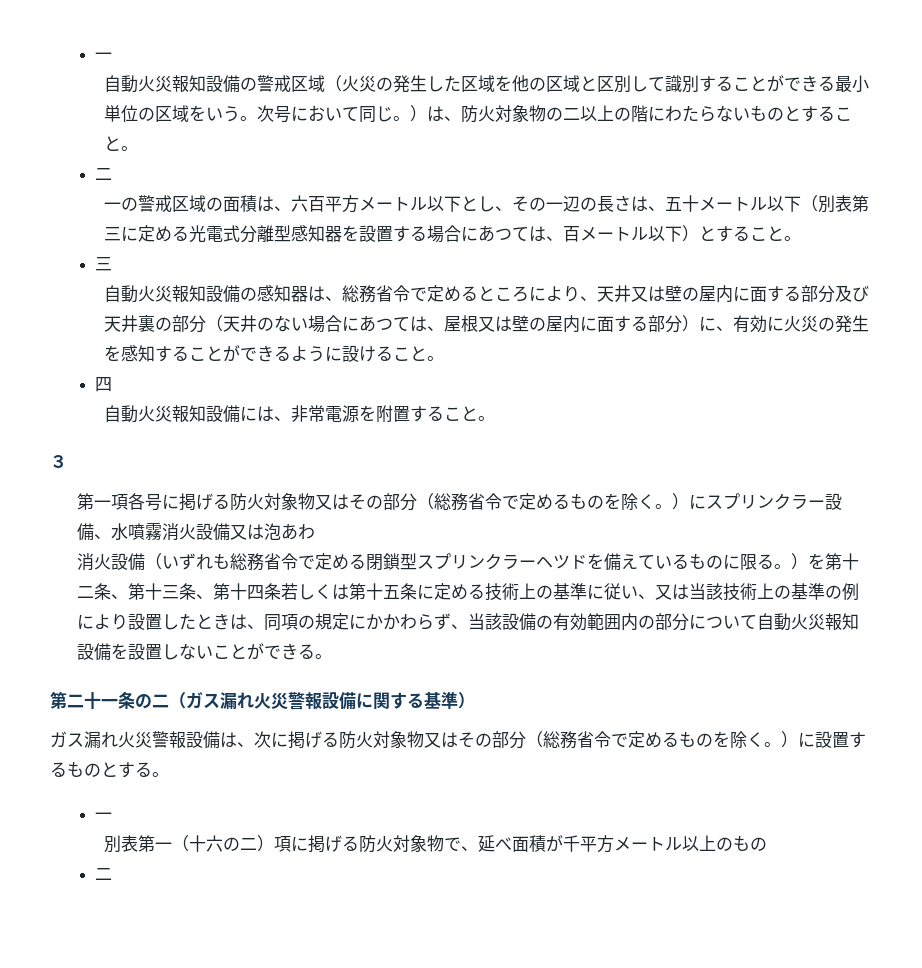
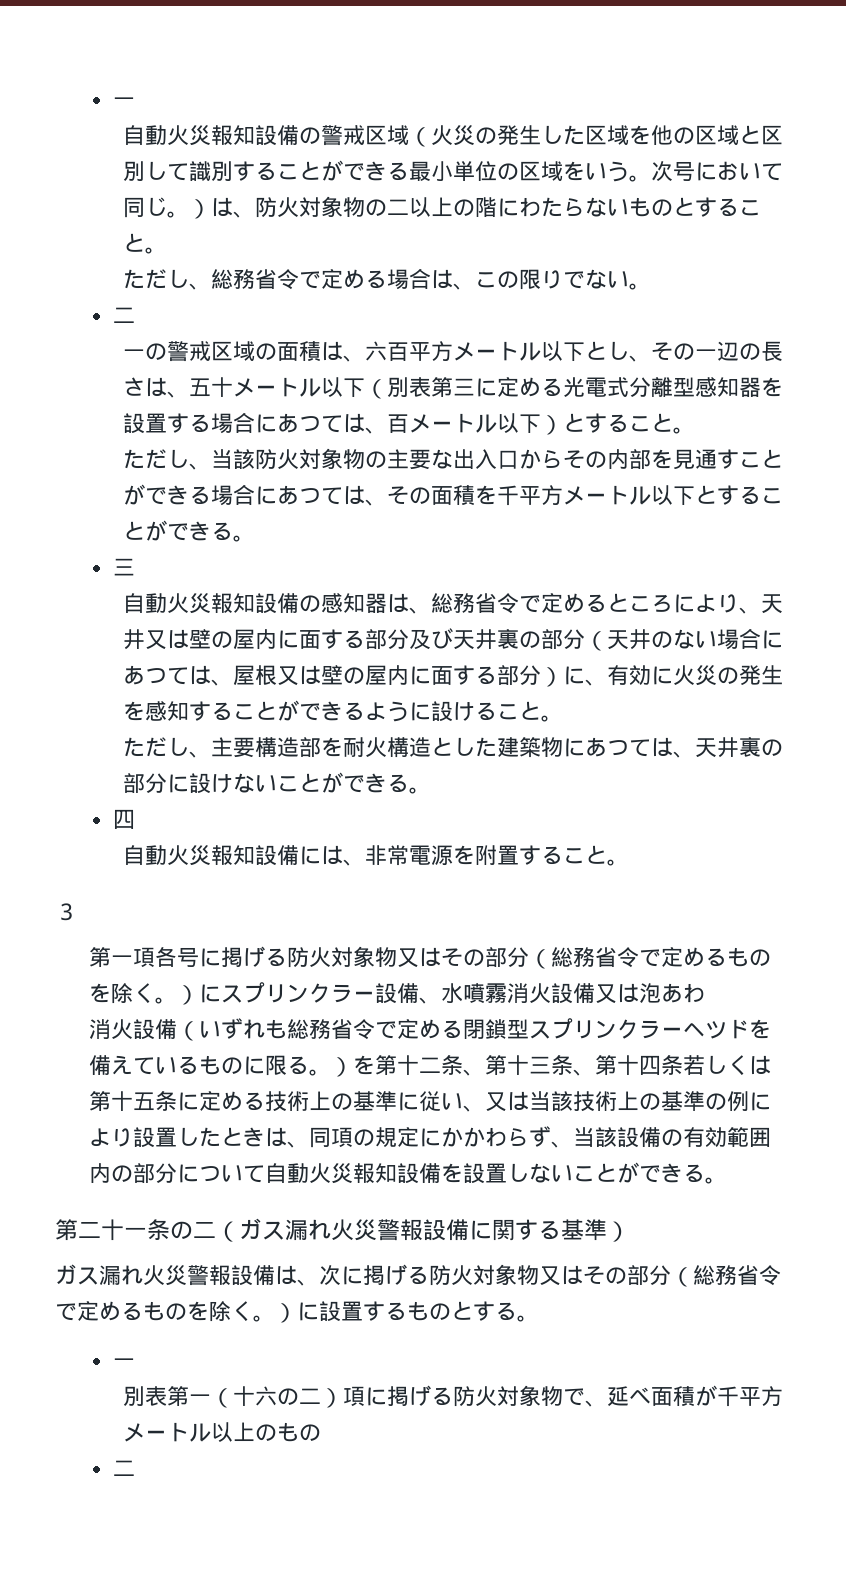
(138, 148) none -> [122,268,651,290] // ただし、総務省令で定める場合は、この限りでない。
(801, 238) none -> [122,448,783,470] [122,484,783,506] [122,520,255,542] // ただし、当該防火対象物の主要な出入口からその内部を見通すことができる場合にあつては、その面積を千平方メートル以下とすることができる。
(444, 358) none -> [122,736,783,758] [122,772,431,794] // ただし、主要構造部を耐火構造とした建築物にあつては、天井裏の部分に設けないことができる。

